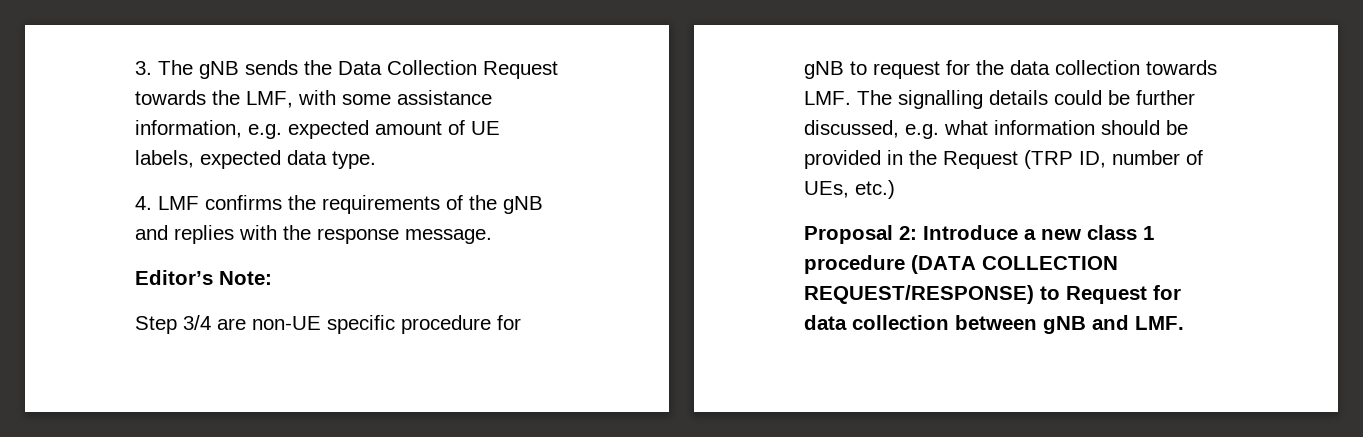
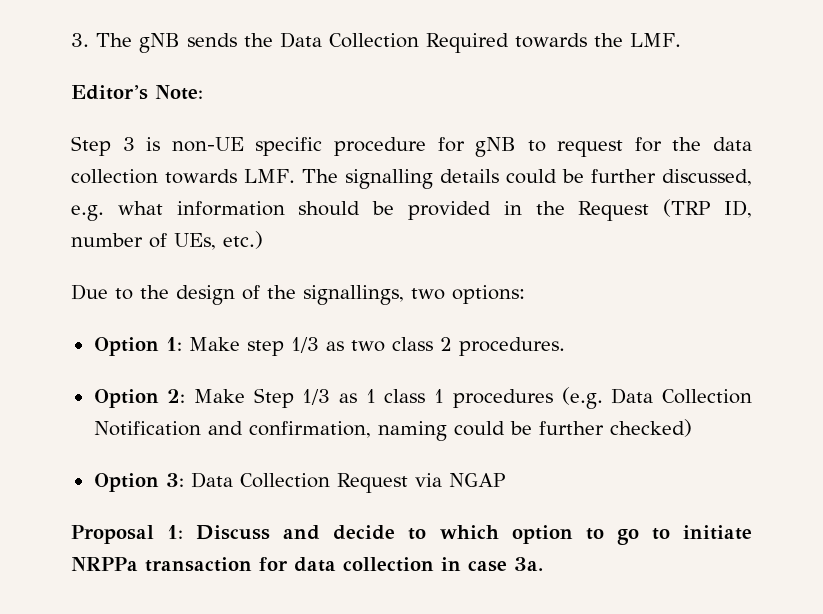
[483,61,558,79] Request -> [426,33,509,53] Required
[246,90,492,108] [135,120,500,139] [135,150,376,169] [135,195,543,214] [135,225,492,244] LMF, with some assistance information, e.g. expected amount of UE labels, expected data type. // 4. LMF confirms the requirements of the gNB and replies with the response message. -> [630,33,681,47] LMF.
[183,315,246,330] 3/4 are -> [122,137,161,151] 3 is
[804,225,1154,244] [804,255,1118,274] [804,285,1181,304] [804,315,1184,334] Proposal 2: Introduce a new class 1 procedure (DATA COLLECTION REQUEST/RESPONSE) to Request for data collection between gNB and LMF. -> [71,284,525,305] [93,337,565,356] [93,387,752,409] [93,419,692,441] [93,472,505,493] [71,525,752,545] [71,557,543,572] Due to the design of the signallings, two options: // Option 1: Make step 1/3 as two class 2 procedures. // Option 2: Make Step 1/3 as 1 class 1 procedures (e.g. Data Collection Notification and confirmation, naming could be further checked) // Option 3: Data Collection Request via NGAP // Proposal 1: Discuss and decide to which option to go to initiate NRPPa transaction for data collection in case 3a.

